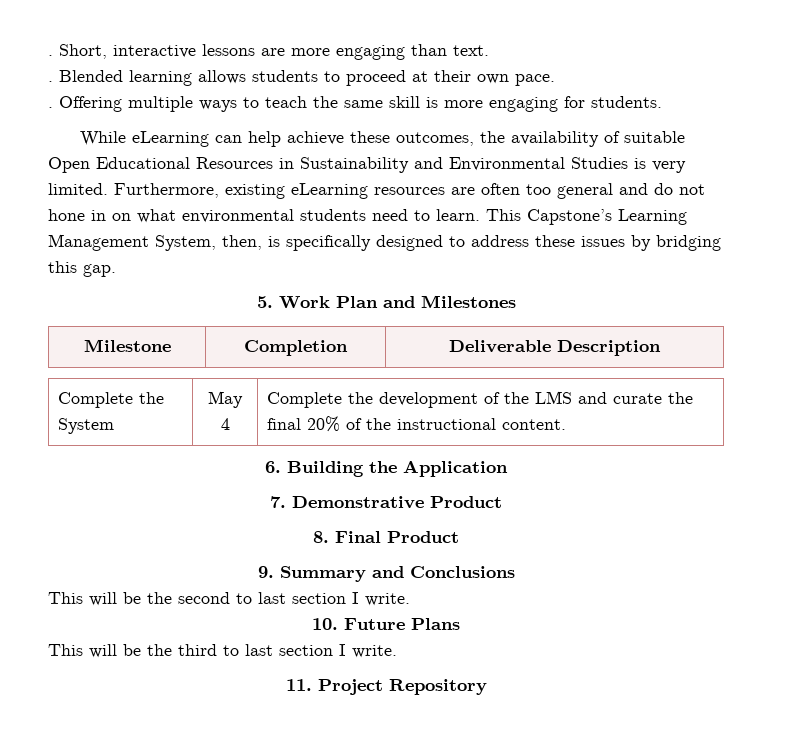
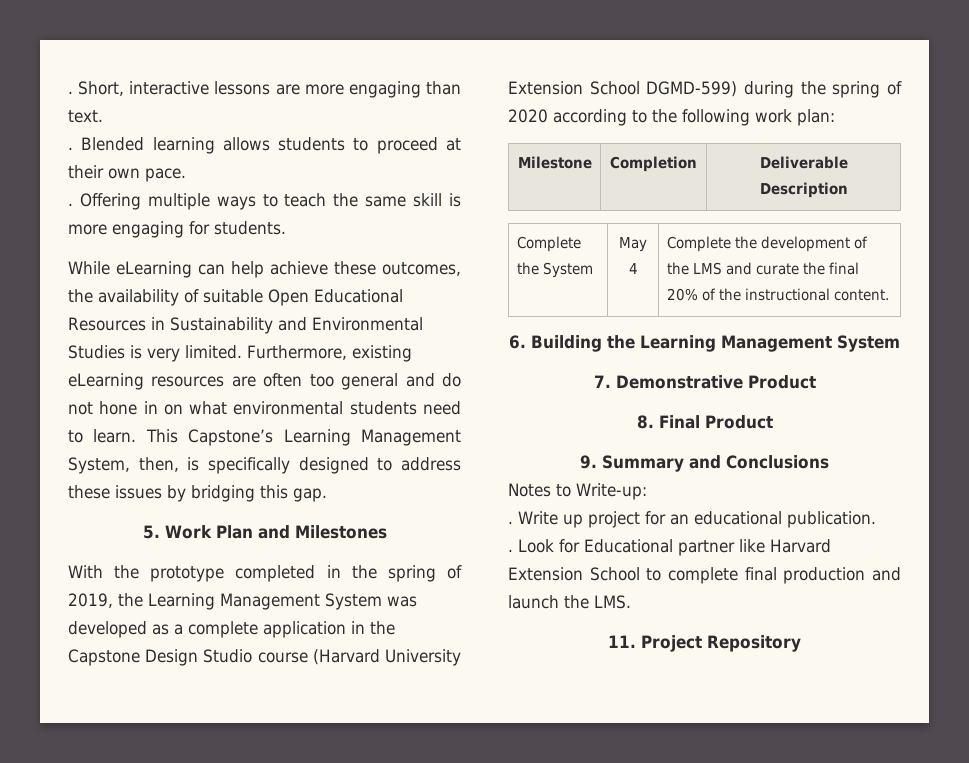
(516, 301) none -> [68,565,463,582] [68,593,417,610] [68,621,395,638] [68,649,461,666] [508,81,902,98] [508,109,835,126] // With the prototype completed in the spring of 2019, the Learning Management System was developed as a complete application in the Capstone Design Studio course (Harvard University Extension School DGMD-599) during the spring of 2020 according to the following work plan:
[403,460,508,477] Application -> [640,335,900,352] Learning Management System
[48,592,410,606] [312,618,460,630] [48,644,397,658] This will be the second to last section I write. // 10. Future Plans // This will be the third to last section I write. -> [508,483,647,500] [508,511,876,528] [508,539,831,556] [508,567,901,584] [508,595,631,609] Notes to Write-up: // . Write up project for an educational publication. // . Look for Educational partner like Harvard Extension School to complete final production and launch the LMS.

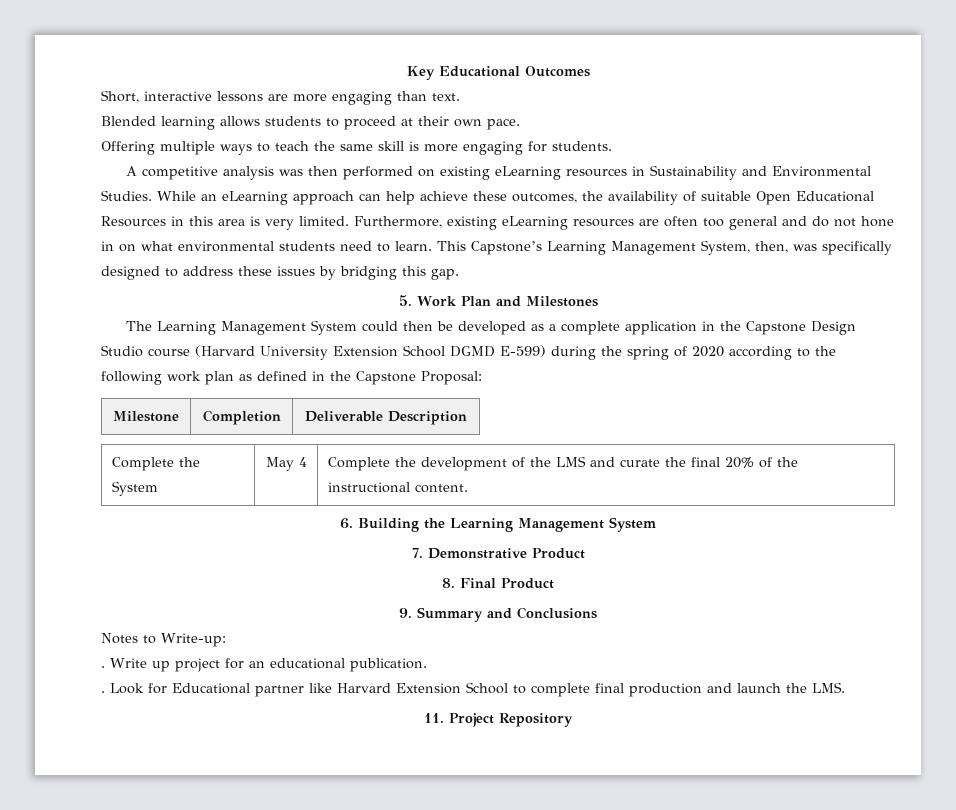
[68,91,73,94] . -> [406,66,590,80] Key Educational Outcomes //
[68,147,73,150] . -> (460, 97) none
[68,203,73,206] . -> (520, 124) none
[68,261,192,278] While eLearning -> [125,165,871,180] [101,190,354,205] A competitive analysis was then performed on existing eLearning resources in Sustainability and Environmental Studies. While an eLearning approach
[170,317,423,334] [68,345,125,359] Sustainability and Environmental Studies -> [189,216,245,226] this area
[187,457,200,471] is -> [793,244,817,251] was
[68,565,463,582] [68,593,417,610] With the prototype completed in the spring of 2019, the Learning Management System was -> [125,320,453,335] The Learning Management System could then be
[646,81,738,97] DGMD-599) -> [450,345,546,357] DGMD E-599)
[797,109,835,126] plan: -> [205,371,482,385] plan as defined in the Capstone Proposal:

